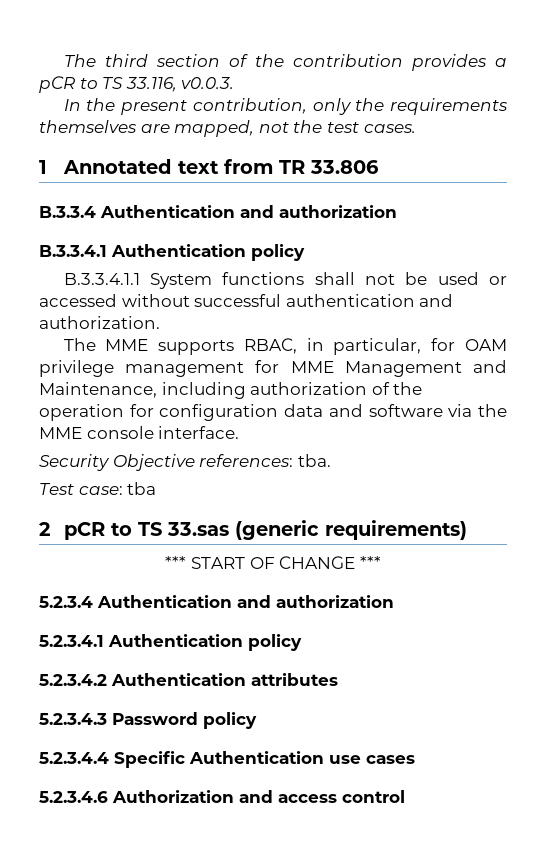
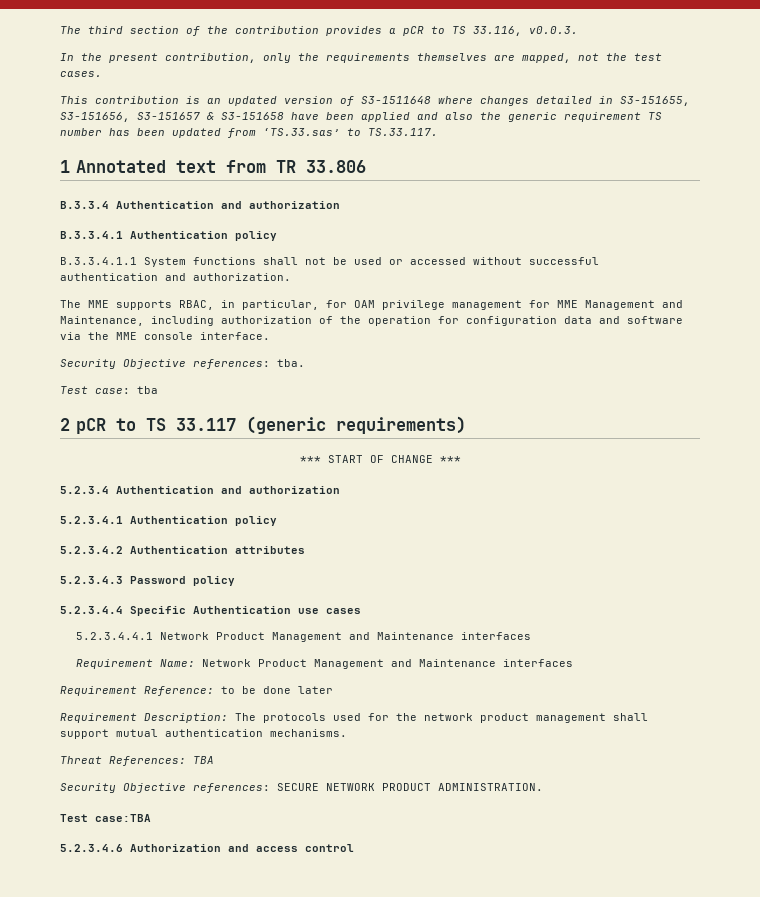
(416, 128) none -> [60,96,690,106] [60,112,662,122] [60,128,438,138] // This contribution is an updated version of S3-1511648 where changes detailed in S3-151655, S3-151656, S3-151657 & S3-151658 have been applied and also the generic requirement TS number has been updated from ‘TS.33.sas’ to TS.33.117.
[166,522,229,536] 33.sas -> [176,418,237,431] 33.117
(415, 759) none -> [76,632,532,642] [76,659,574,669] [60,686,333,696] [60,713,648,723] [60,729,347,739] [60,756,214,766] [60,783,543,793] [60,814,151,822] // 5.2.3.4.4.1 Network Product Management and Maintenance interfaces // Requirement Name: Network Product Management and Maintenance interfaces // Requirement Reference: to be done later // Requirement Description: The protocols used for the network product management shall support mutual authentication mechanisms. // Threat References: TBA // Security Objective references: SECURE NETWORK PRODUCT ADMINISTRATION. // Test case:TBA

